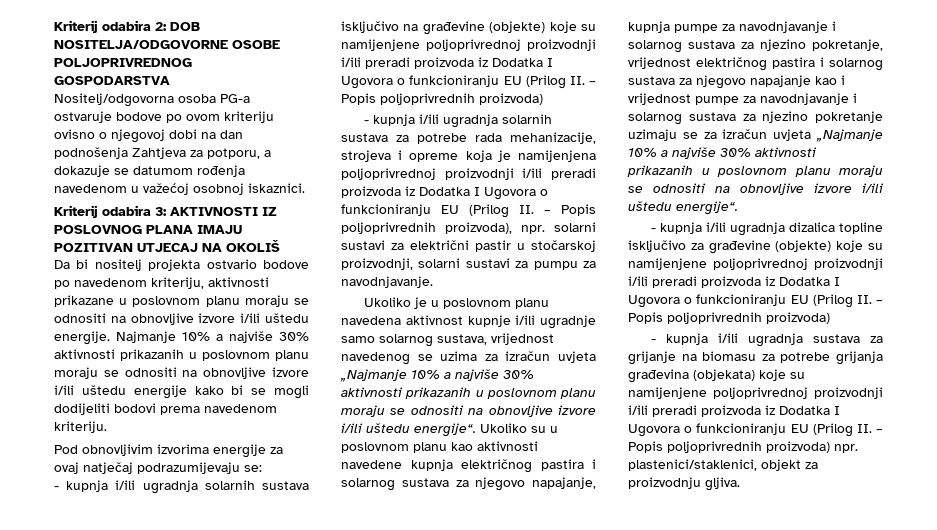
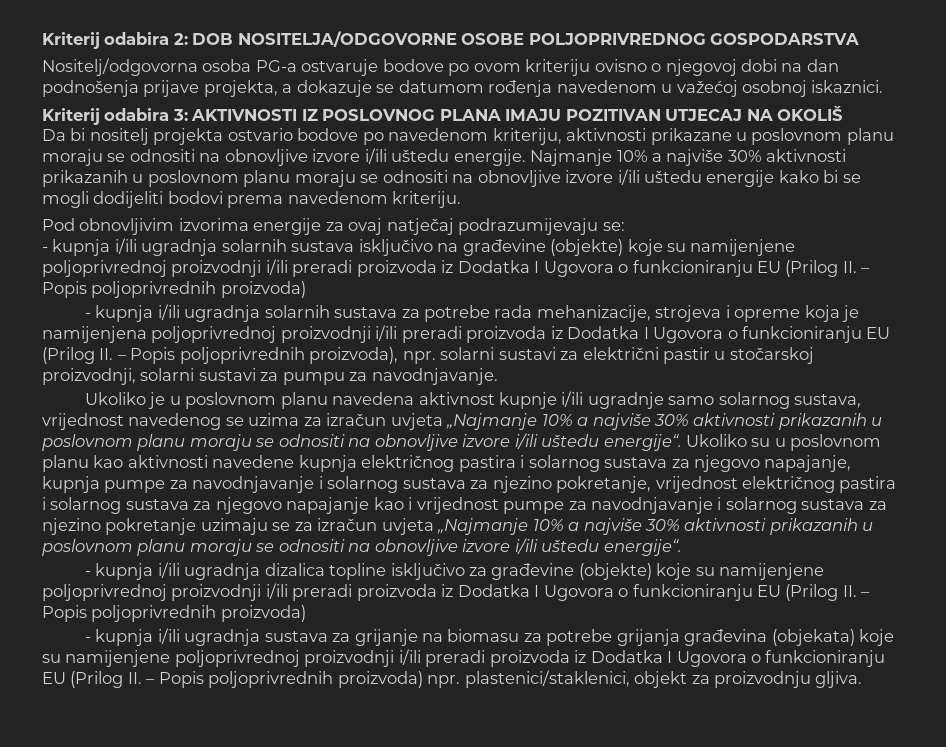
[132,147,260,159] Zahtjeva za potporu, -> [143,80,278,97] prijave projekta,

